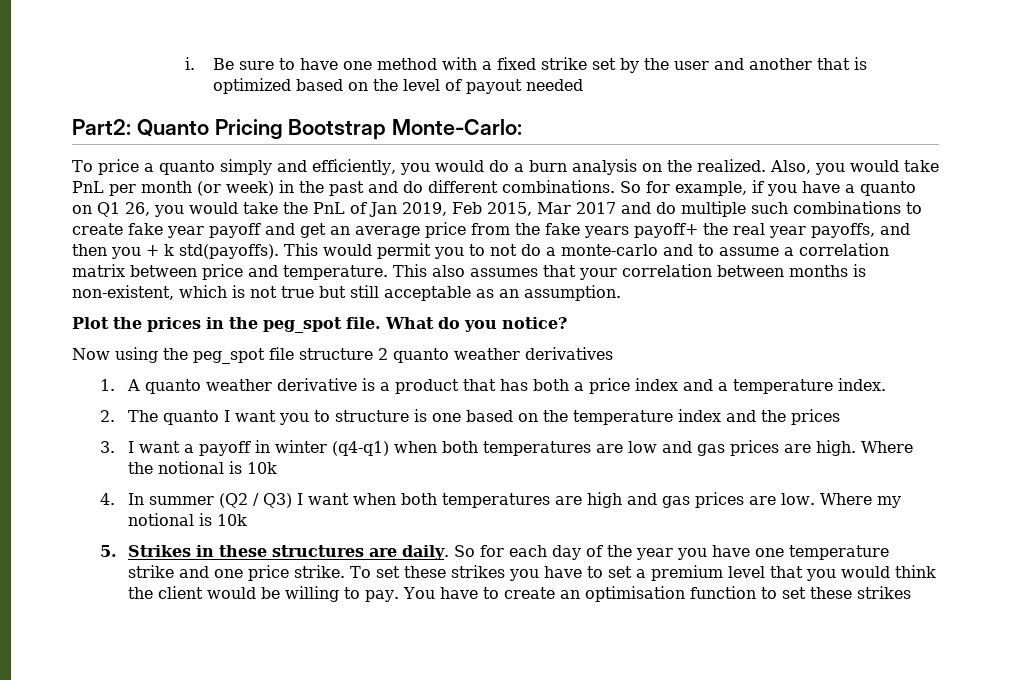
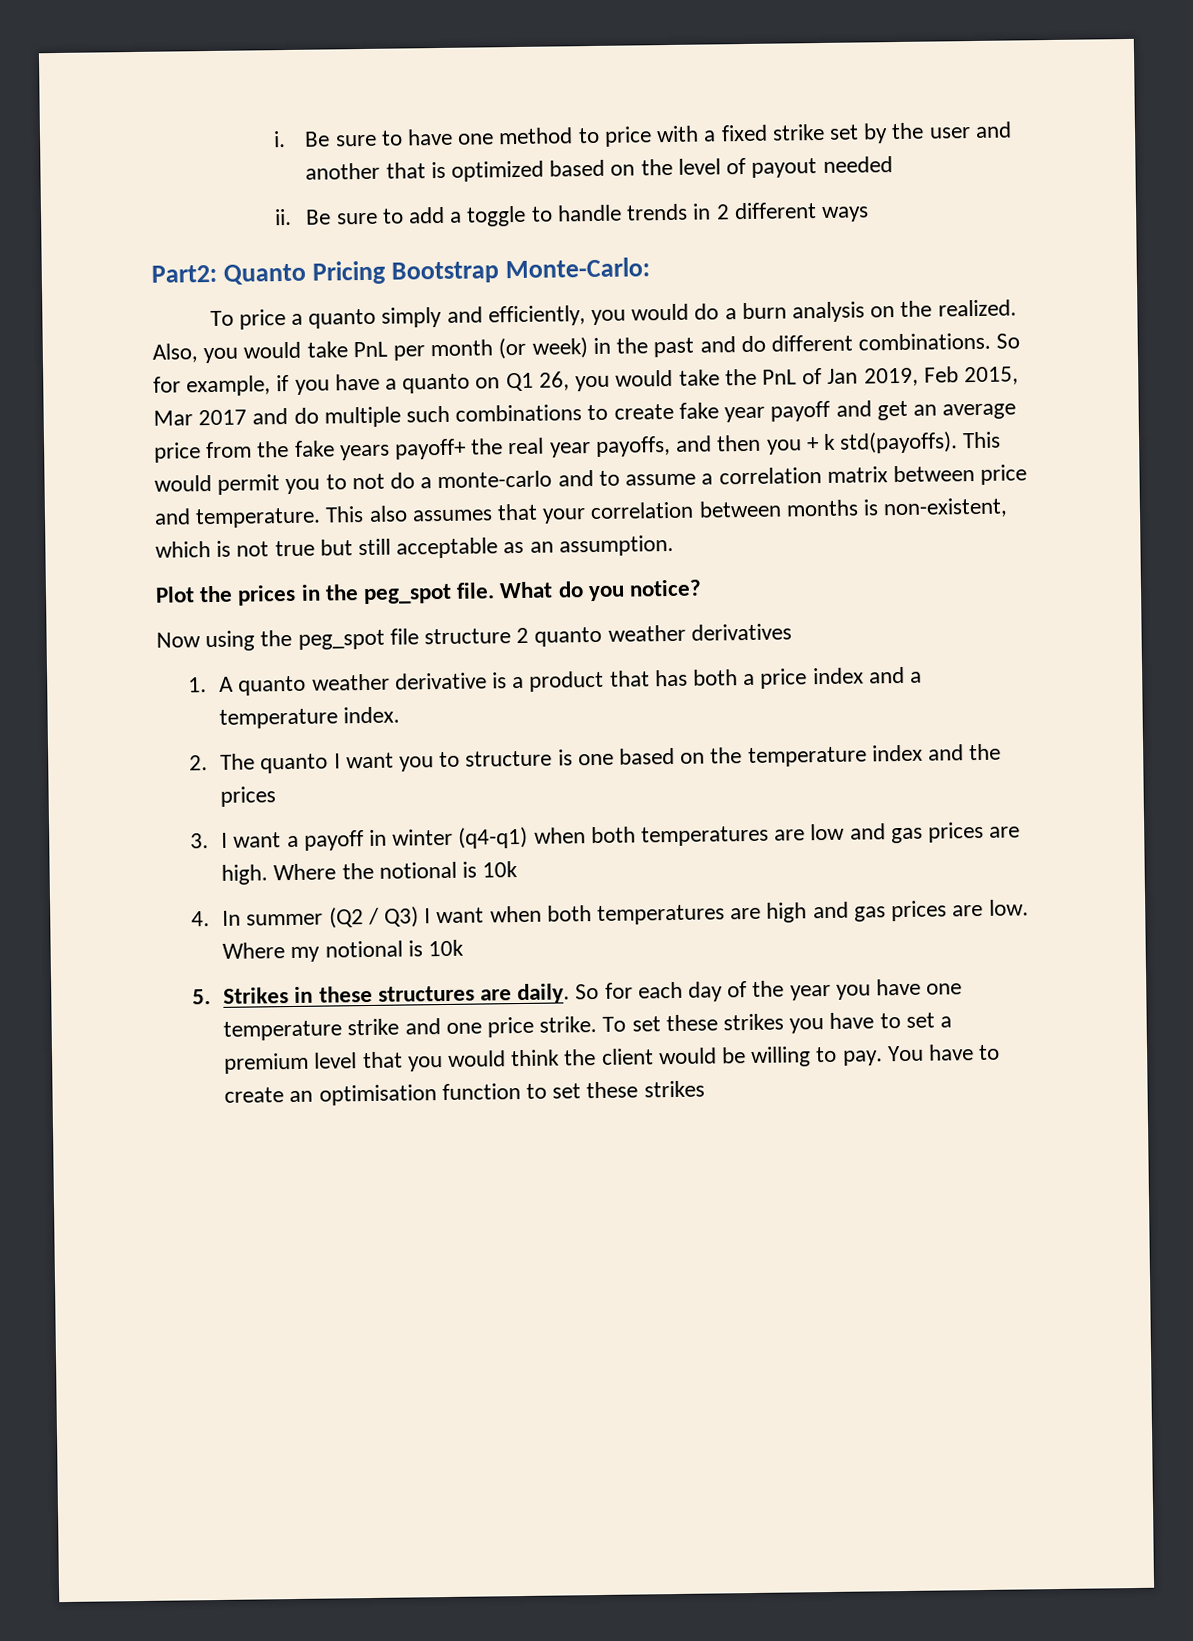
(438, 64) none -> [577,126,652,147] to price
(584, 85) none -> [274,202,869,227] // ii. Be sure to add a toggle to handle trends in 2 different ways

